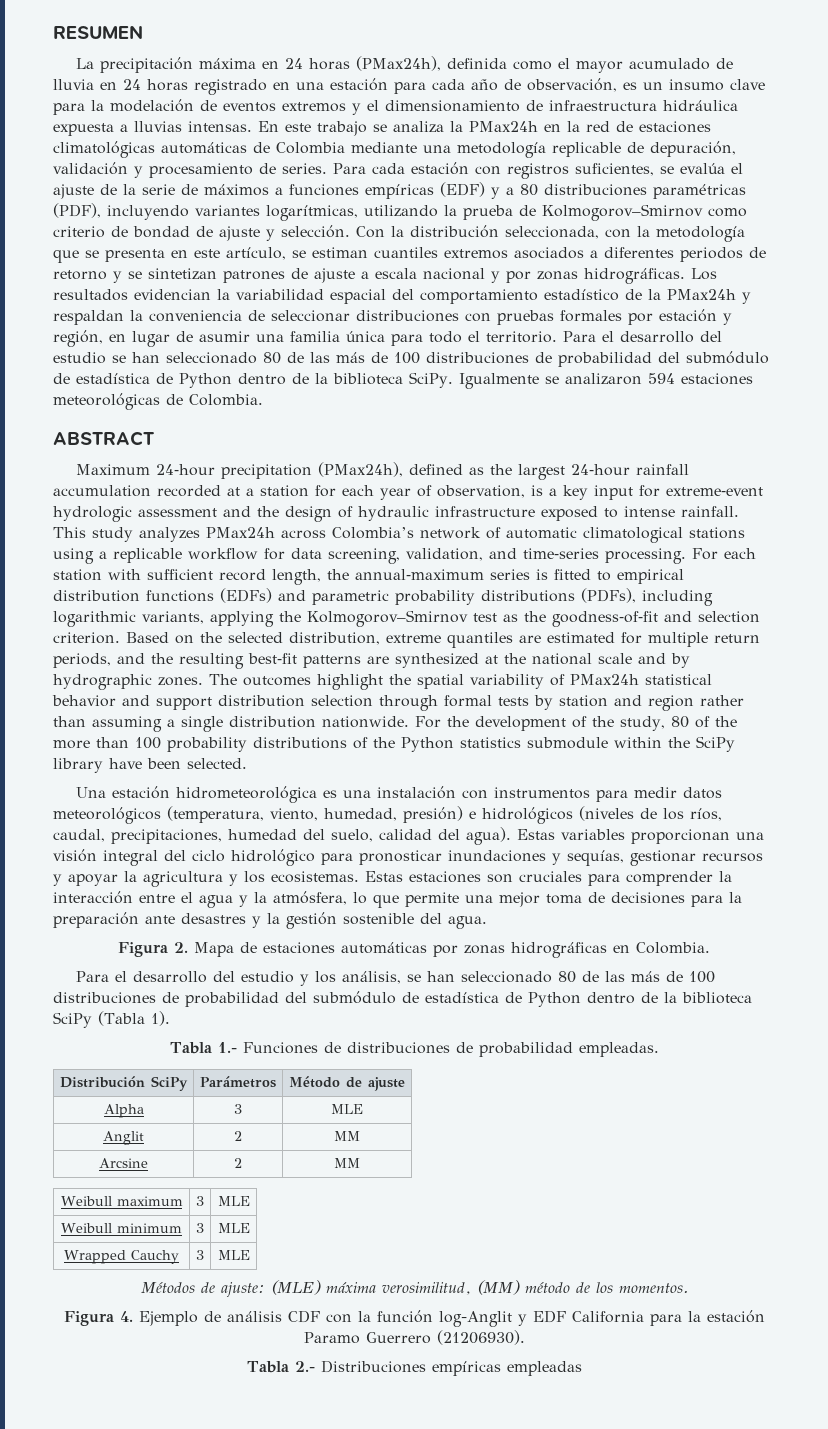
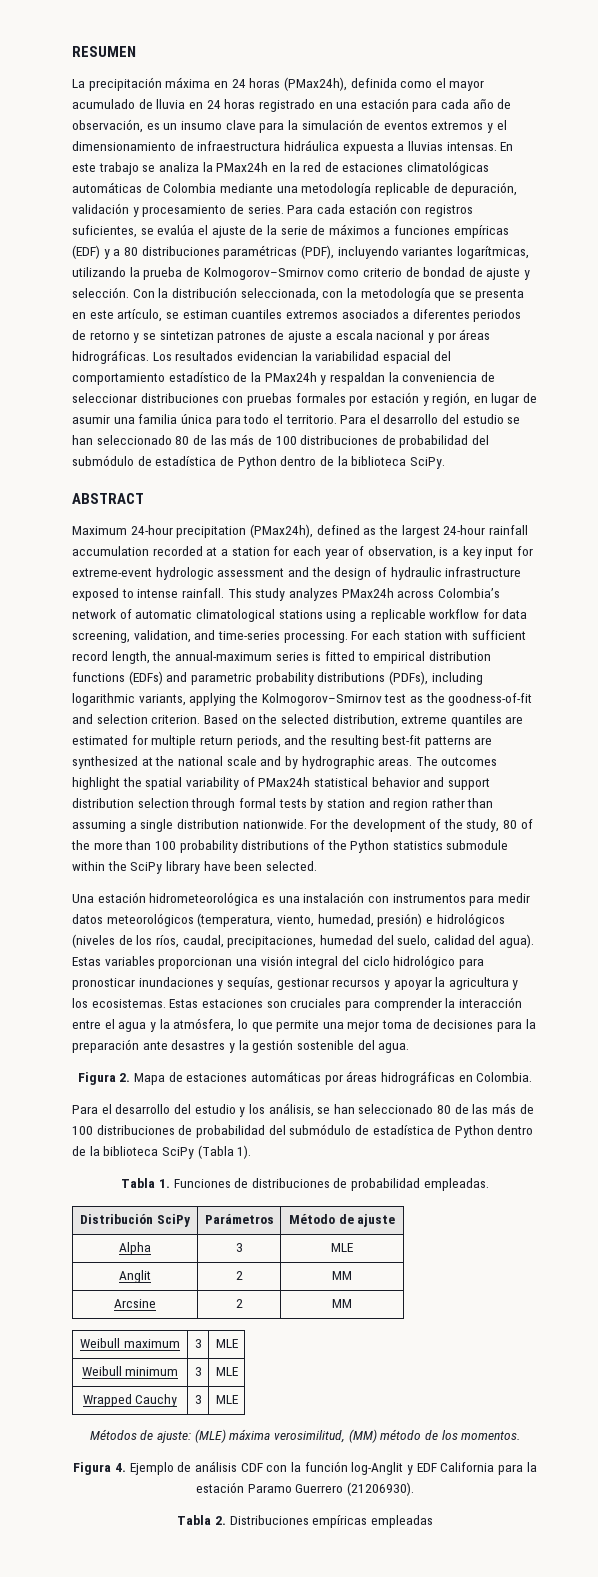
[110,99,194,112] modelación -> [301,119,363,130] simulación
[537,271,578,280] zonas -> [459,329,491,340] áreas
[458,373,753,389] [53,393,263,410] Igualmente se analizaron 594 estaciones meteorológicas de Colombia. -> (445, 463) none
[158,677,203,686] zones. -> [378,758,413,766] areas.
[464,945,505,954] zonas -> [346,1071,378,1082] áreas
[217,1042,237,1053] 1.- -> [158,1179,170,1188] 1.
[294,1361,315,1372] 2.- -> [214,1516,226,1525] 2.

